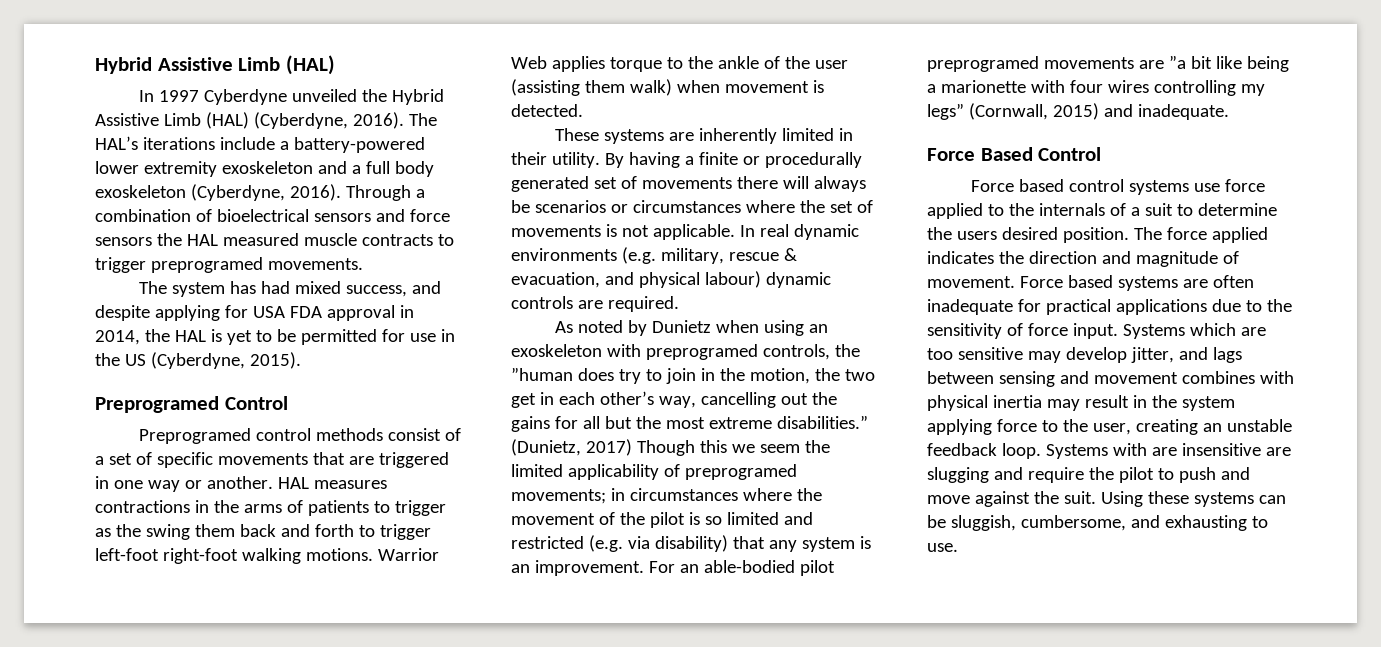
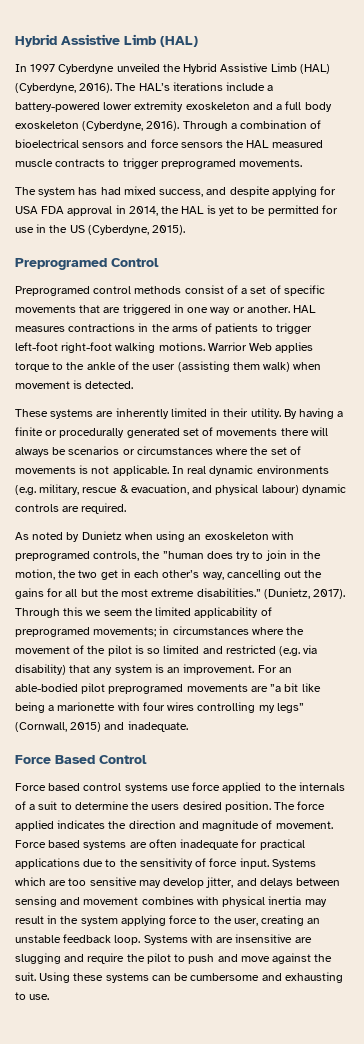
[95,524,431,540] as the swing them back and forth to trigger -> (312, 328) none
[585,439,695,456] 2017) Though -> [313,589,346,599] [15,608,60,618] 2017). Through
[1212,347,1242,363] lags -> [259,878,293,888] delays
[950,515,1126,531] sluggish, cumbersome, -> [190,973,260,981] cumbersome

